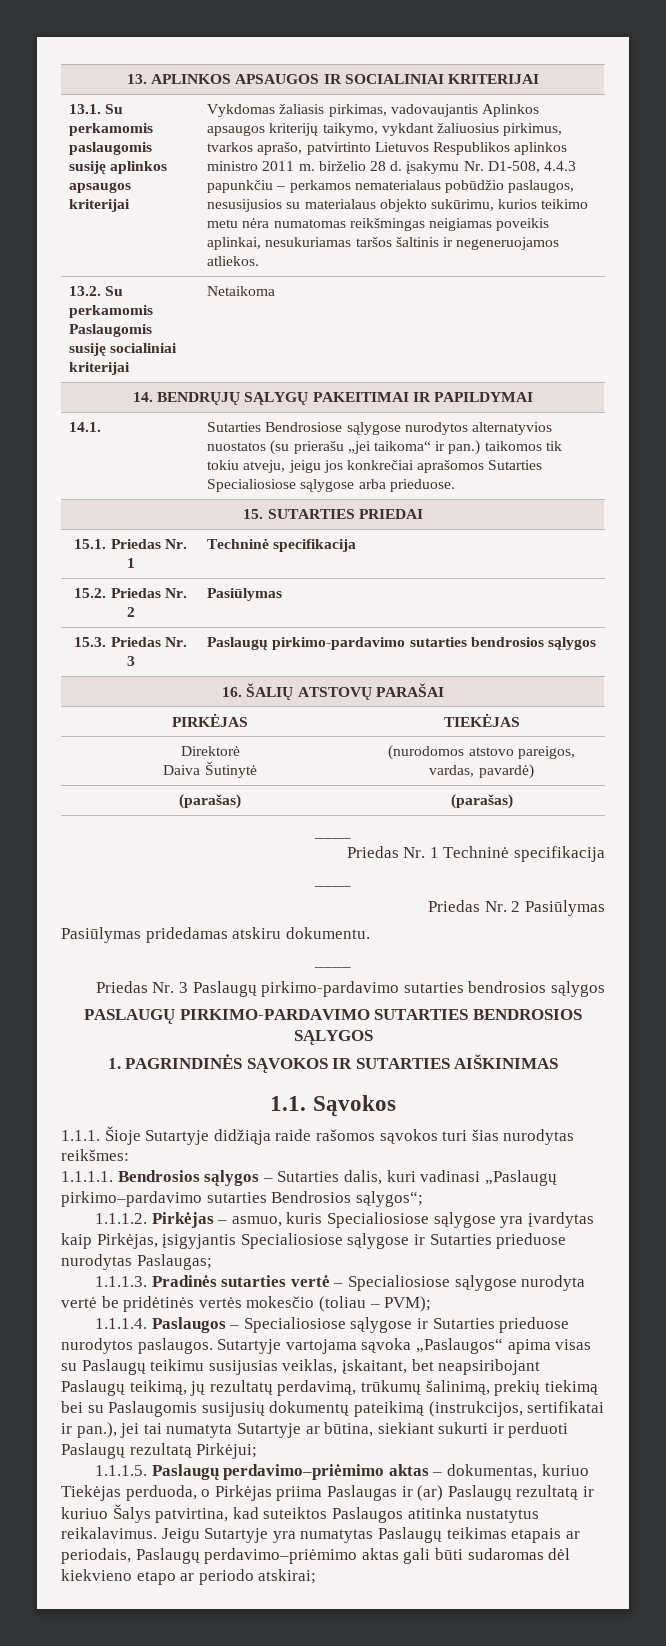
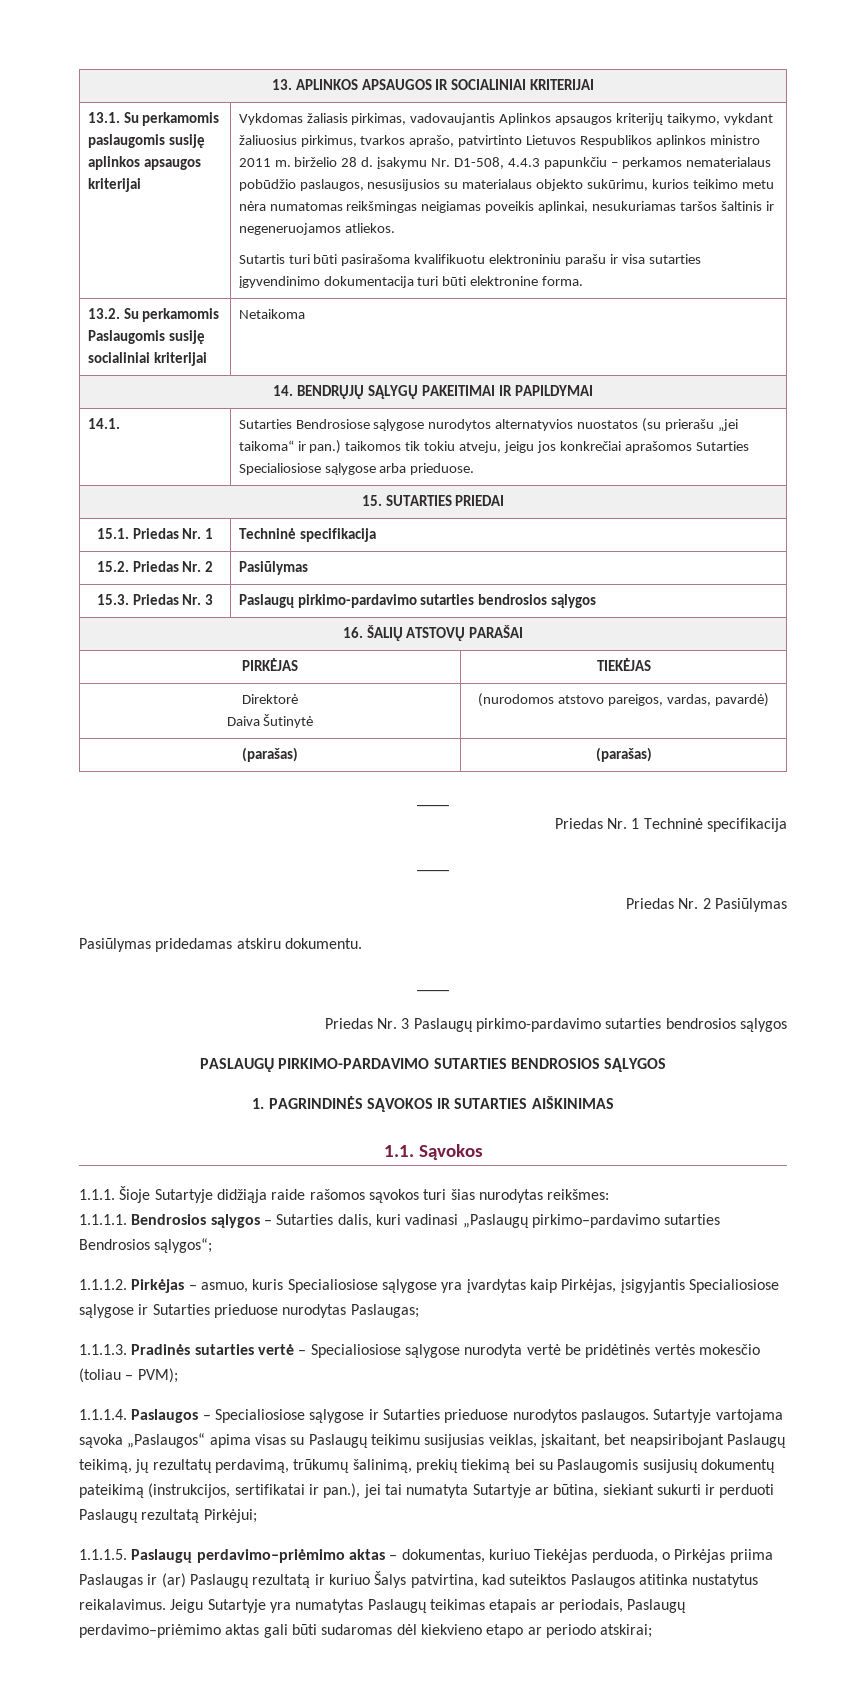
(260, 261) none -> [238,254,701,266] [238,276,584,288] // Sutartis turi būti pasirašoma kvalifikuotu elektroniniu parašu ir visa sutarties įgyvendinimo dokumentacija turi būti elektronine forma.

